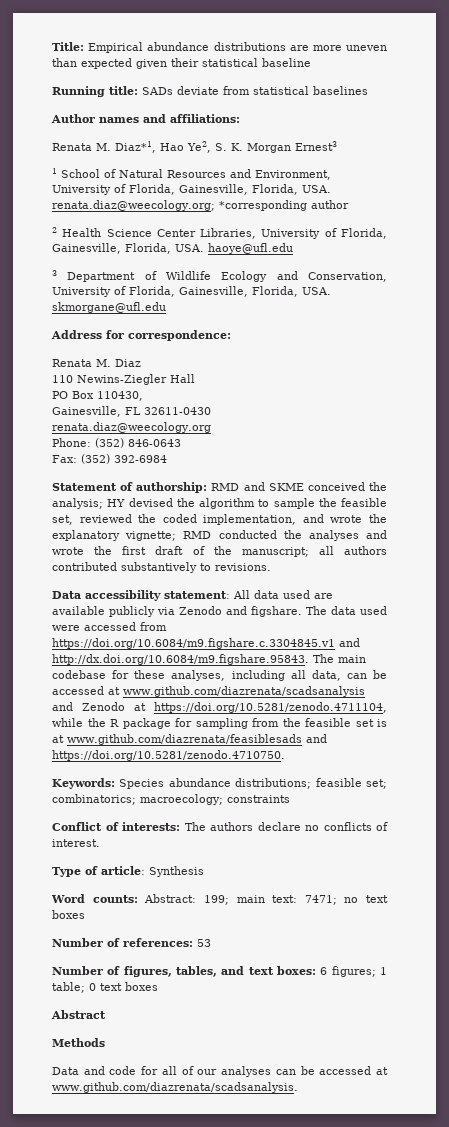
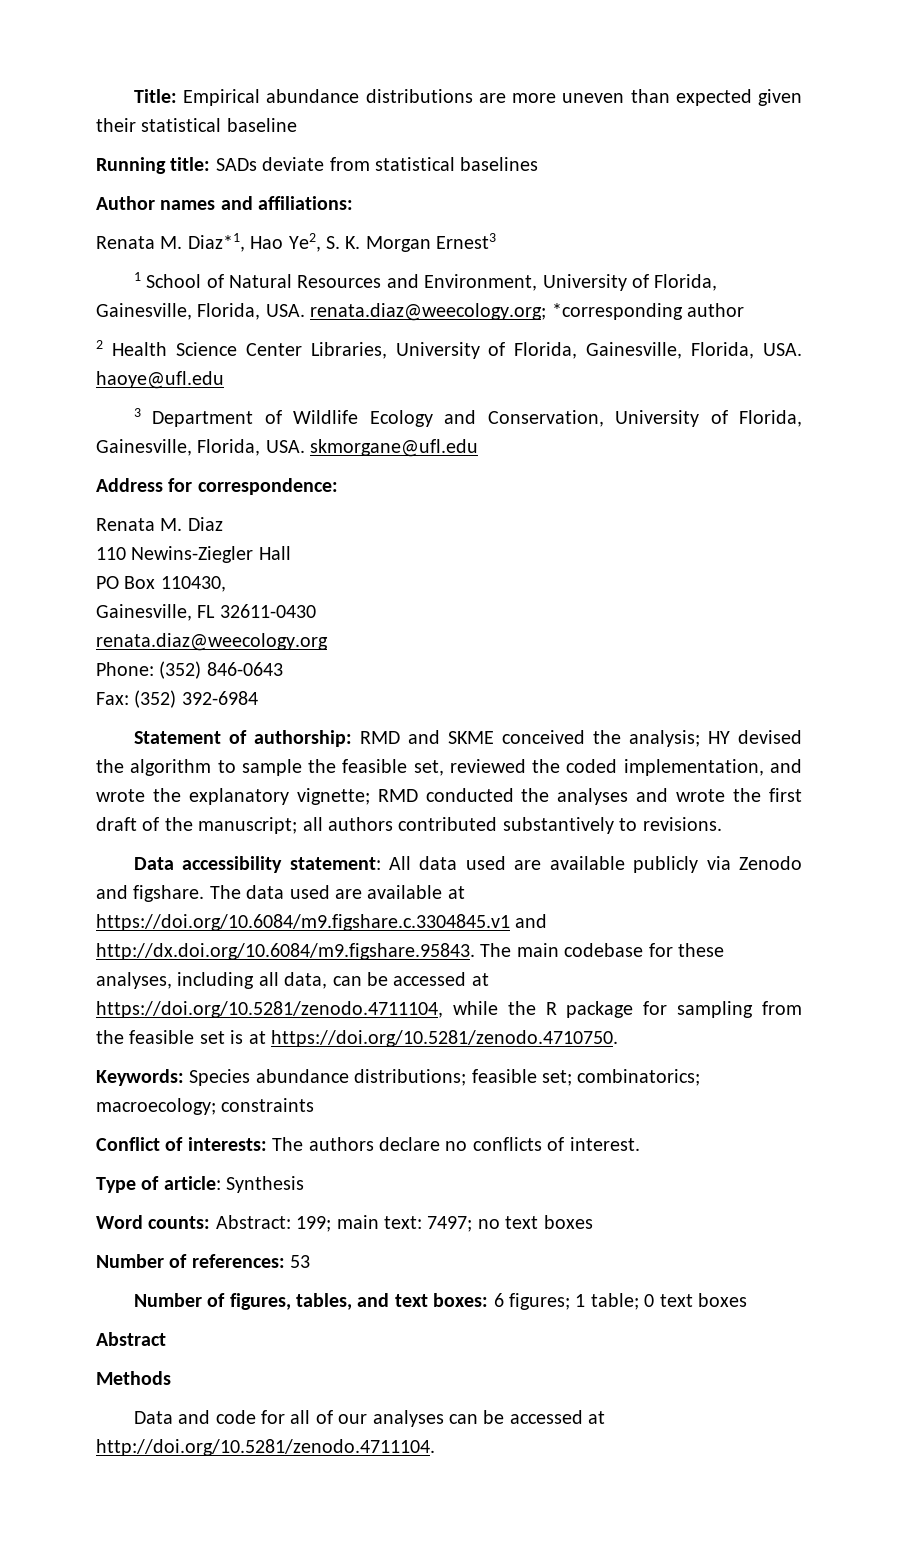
[52,622,167,631] were accessed from -> [335,885,465,899] are available at
[123,686,365,697] [52,702,146,711] www.github.com/diazrenata/scadsanalysis and Zenodo at -> (489, 979) none
[67,734,327,745] www.github.com/diazrenata/feasiblesads and -> (266, 1037) none
[304,895,337,905] 7471; -> [427,1216,473,1232] 7497;
[52,1082,298,1093] www.github.com/diazrenata/scadsanalysis. -> [96,1439,435,1456] http://doi.org/10.5281/zenodo.4711104.

